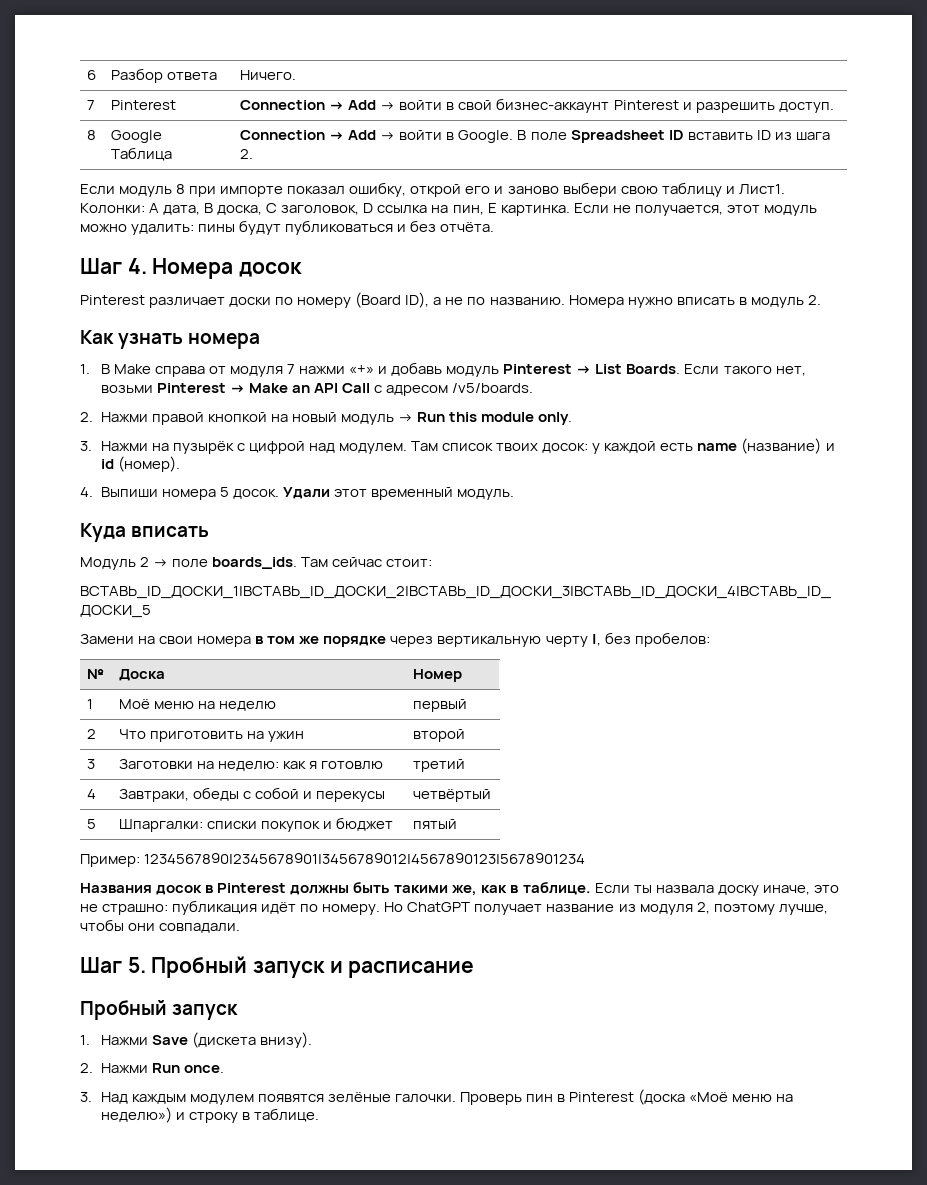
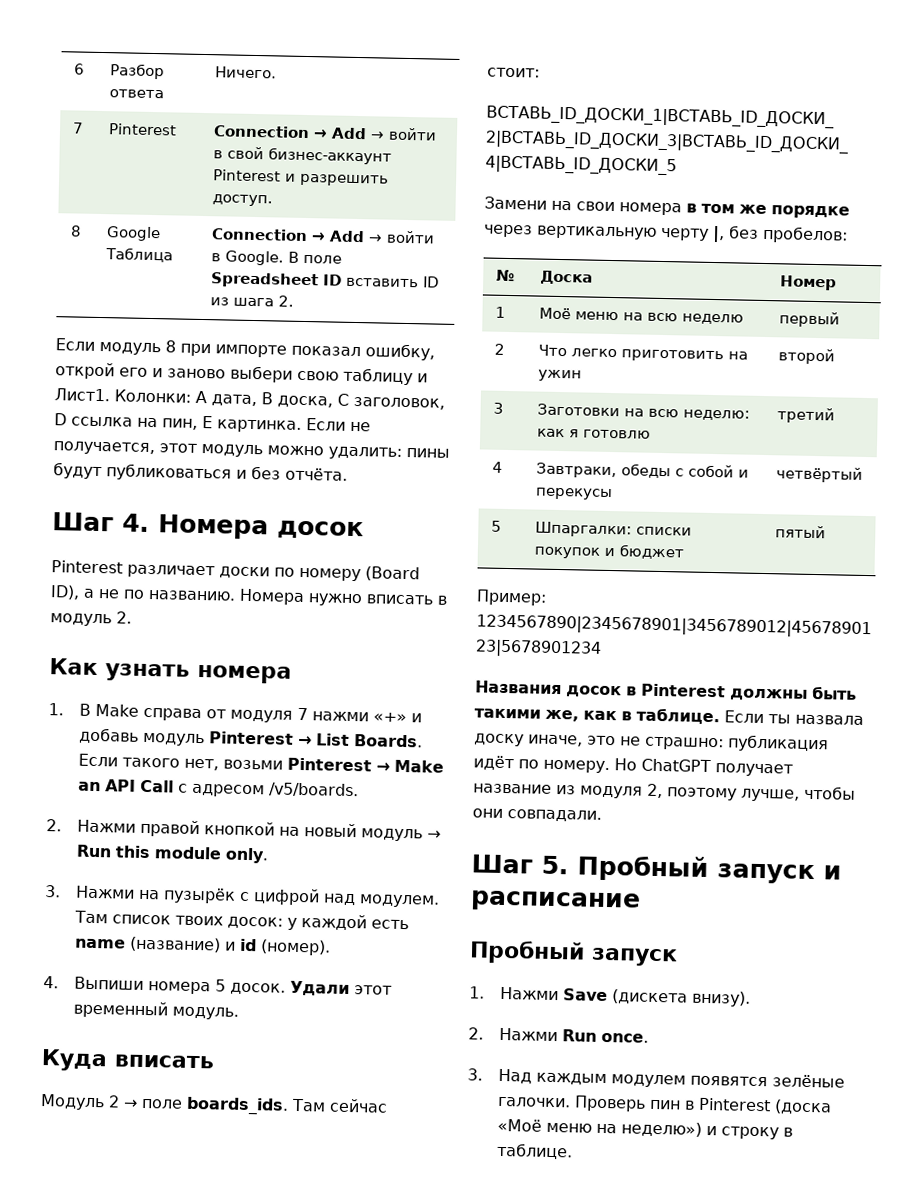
(216, 705) none -> [646,312,678,322] всю
(147, 734) none -> [570,348,617,358] легко
(215, 765) none -> [647,408,679,418] всю

